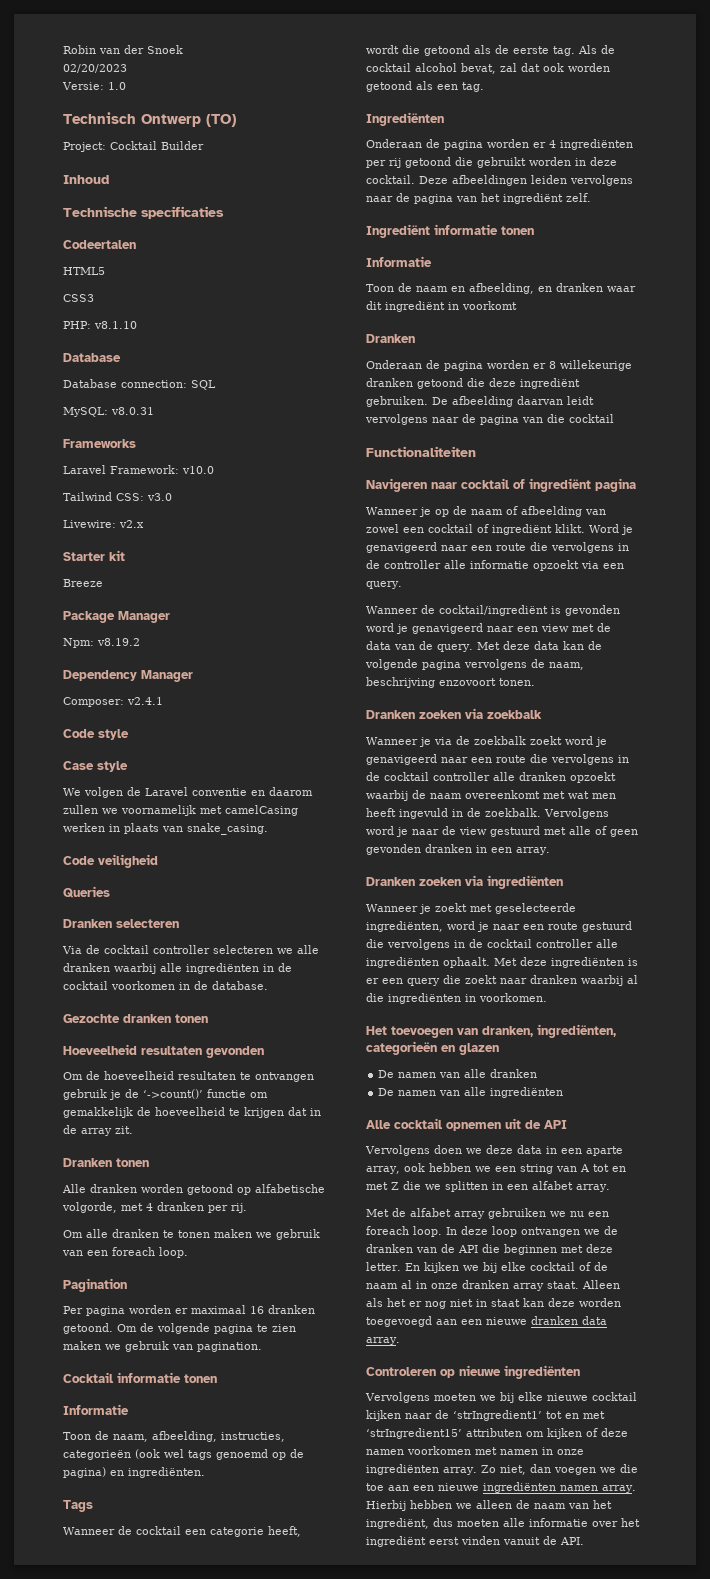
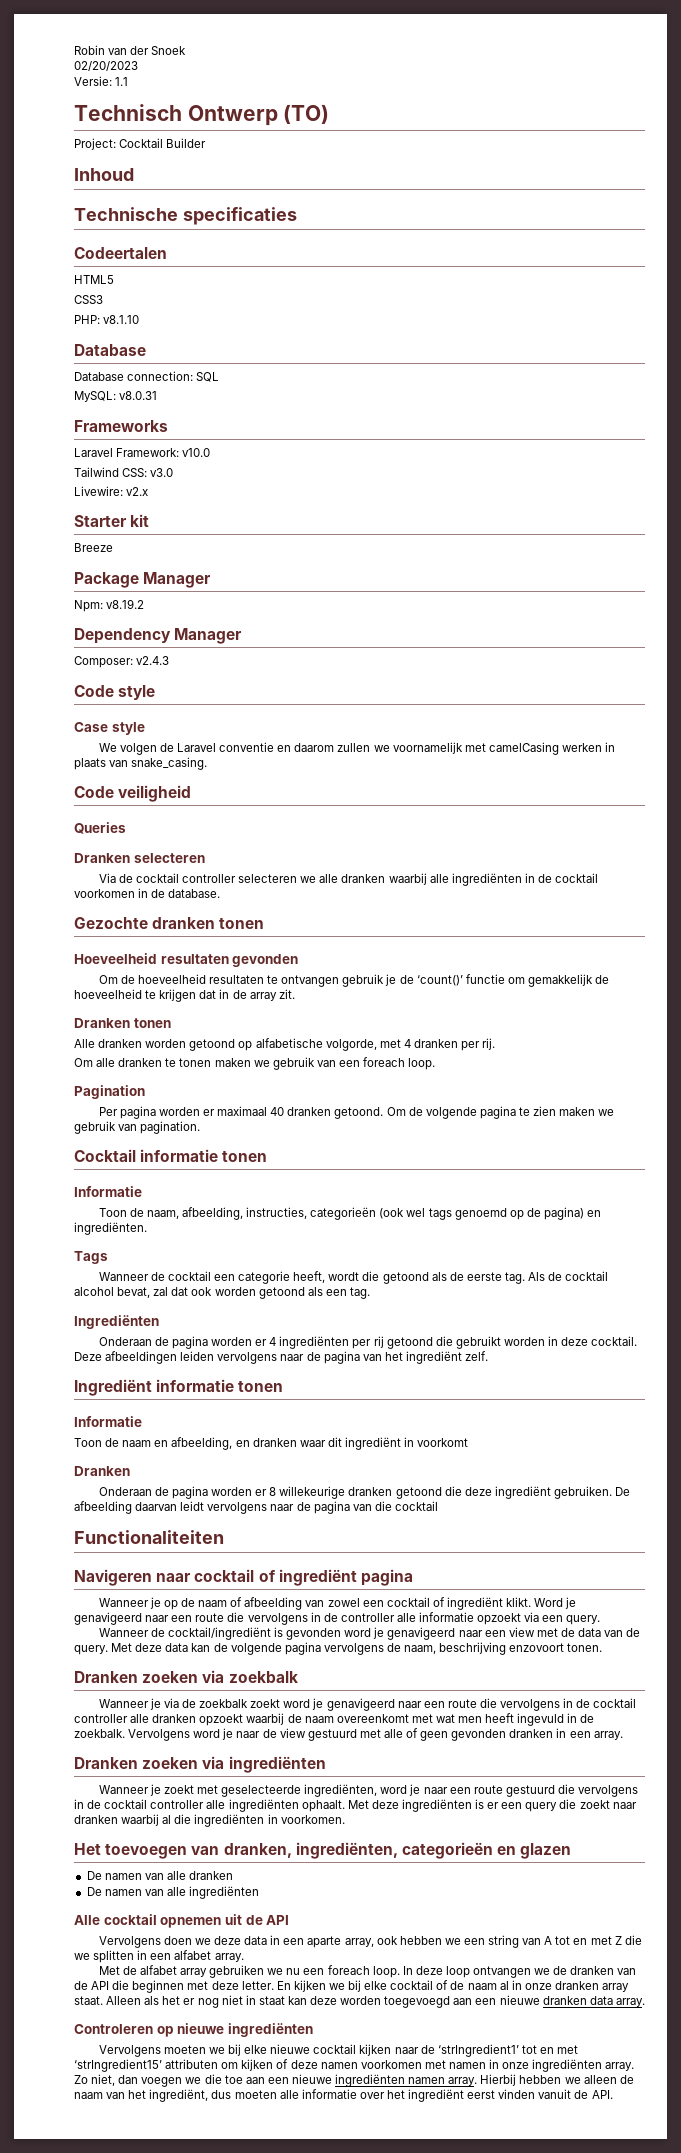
[108,82,126,90] 1.0 -> [115,77,129,86] 1.1
[127,697,163,705] v2.4.1 -> [136,656,170,665] v2.4.3
[143,1089,203,1099] ‘->count()’ -> [416,975,463,986] ‘count()’
[250,1306,264,1314] 16 -> [270,1107,285,1116] 40

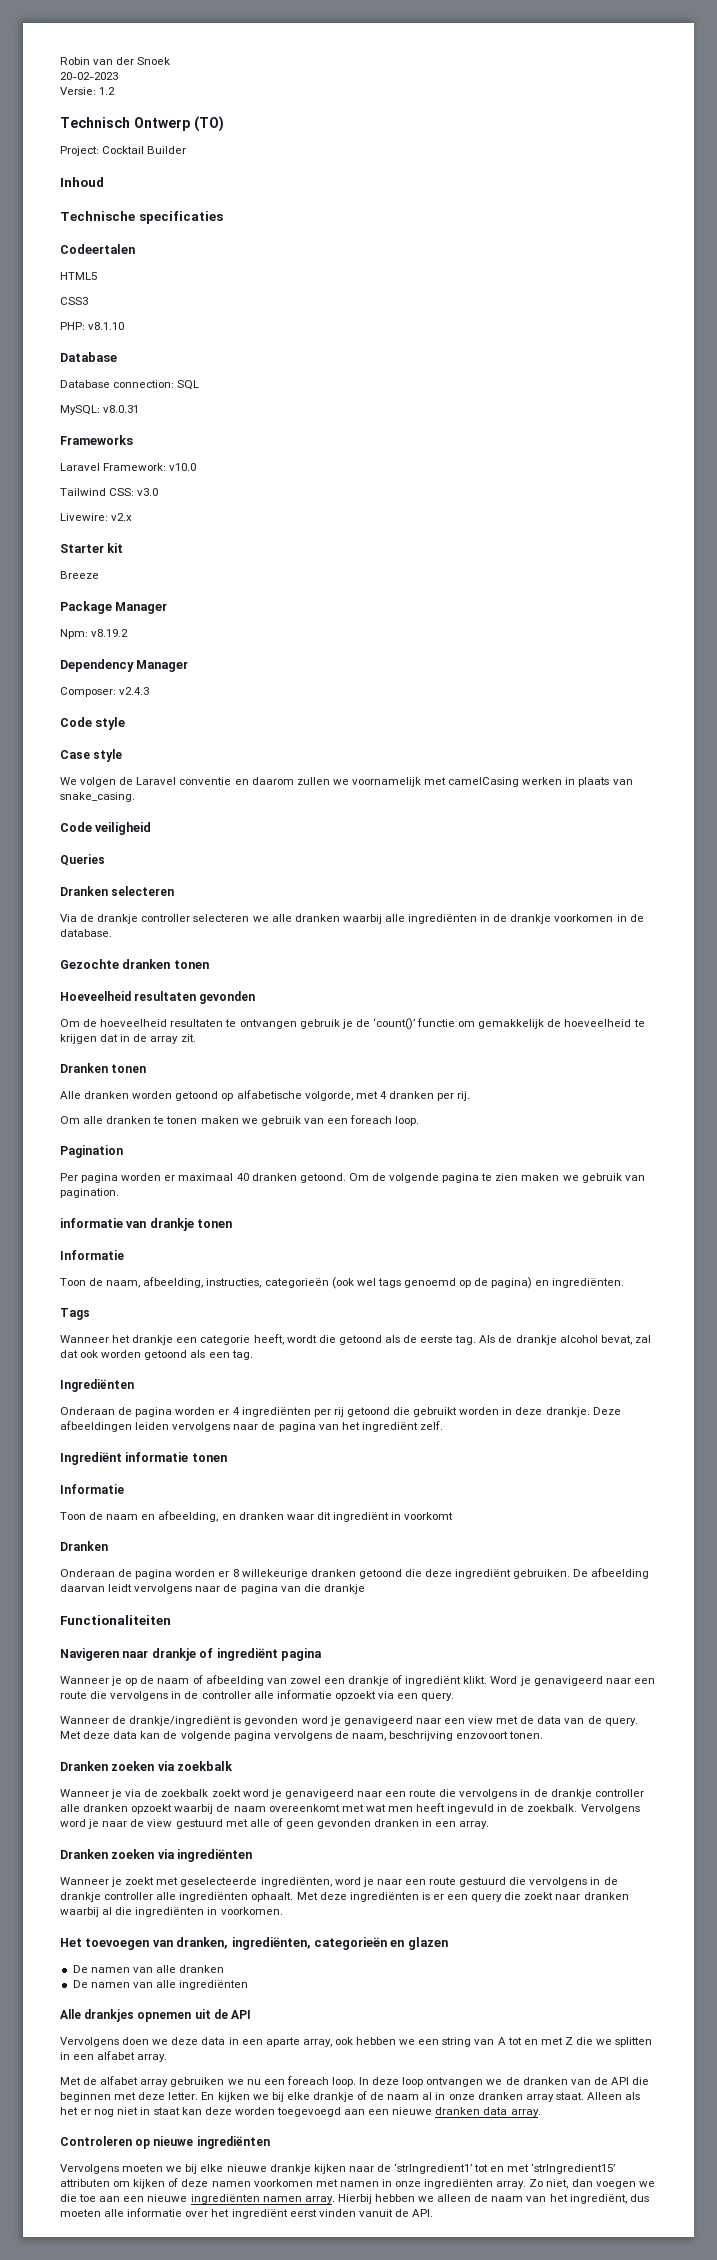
[74,61,138,72] 02/20/2023 -> [60,72,118,80] 20-02-2023
[115,77,129,86] 1.1 -> [99,87,116,95] 1.2
[135,873,179,883] cocktail -> [97,914,139,924] drankje
[555,873,599,883] cocktail -> [510,914,552,924] drankje
[74,1149,219,1162] Cocktail informatie -> [60,1218,194,1231] informatie van drankje
[150,1271,211,1281] de cocktail -> [112,1335,174,1345] het drankje
[565,1271,609,1281] cocktail -> [515,1335,557,1345] drankje
[591,1336,638,1346] cocktail. -> [545,1407,590,1417] drankje.
[394,1501,438,1511] cocktail -> [323,1584,365,1594] drankje
[194,1569,255,1582] cocktail -> [151,1648,196,1661] drankje
[386,1597,430,1607] cocktail -> [348,1676,390,1686] drankje
[167,1627,271,1640] cocktail/ingrediënt -> [129,1716,232,1726] drankje/ingrediënt
[593,1698,637,1708] cocktail -> [550,1789,592,1799] drankje
[104,1799,148,1809] cocktail -> [60,1892,101,1902] drankje
[103,1914,157,1925] cocktail -> [84,2009,135,2022] drankjes
[390,1980,434,1990] cocktail -> [312,2092,354,2102] drankje
[313,2044,357,2054] cocktail -> [269,2164,311,2174] drankje

